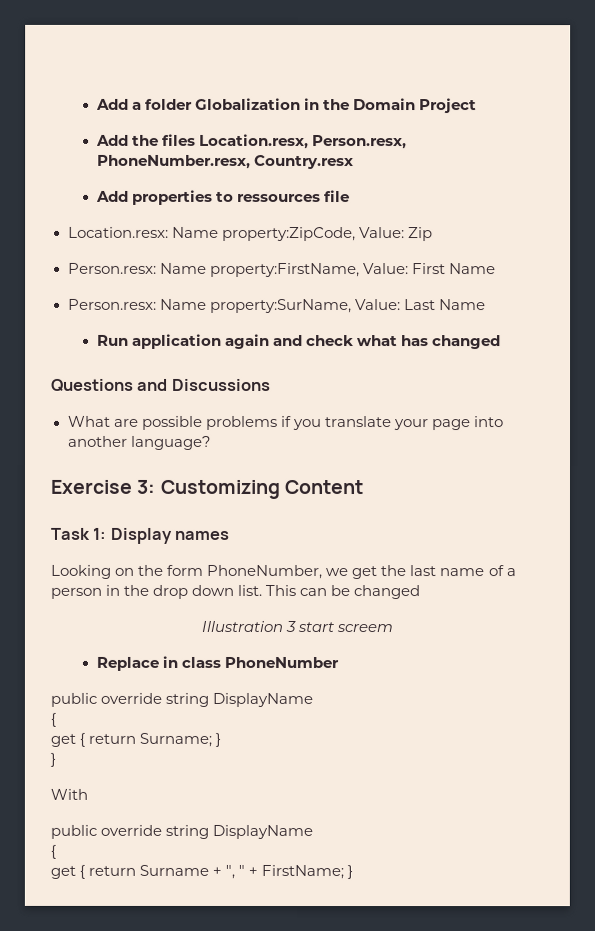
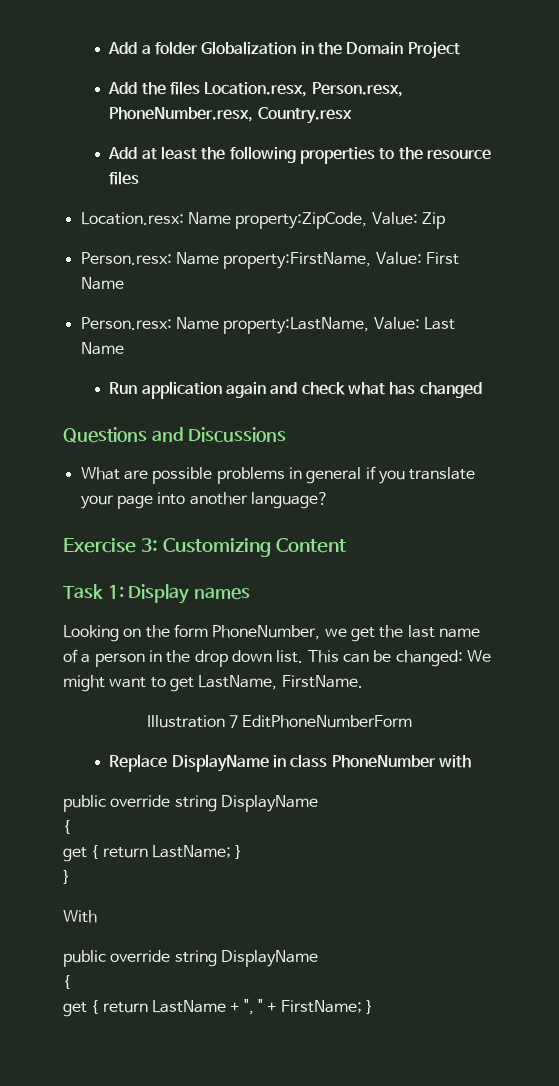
[131,189,350,205] properties to ressources file -> [141,146,492,164] [109,171,140,185] at least the following properties to the resource files
[209,298,352,314] property:SurName, -> [223,317,370,334] property:LastName,
(278, 422) none -> [288,467,362,484] in general
[353,585,421,600] [200,620,394,633] changed // Illustration 3 start screem -> [395,650,491,667] [63,675,363,692] [146,715,413,728] changed: We might want to get LastName, FirstName. // Illustration 7 EditPhoneNumberForm
(159, 663) none -> [171,754,269,772] DisplayName
[50,692,314,708] [50,712,56,727] [50,732,213,747] // public override string DisplayName // { // get { return Surname; -> [439,755,472,768] [63,795,318,812] [63,820,70,834] [63,845,231,862] with // public override string DisplayName // { // get { return LastName;
[139,864,210,876] Surname -> [151,1000,226,1013] LastName

